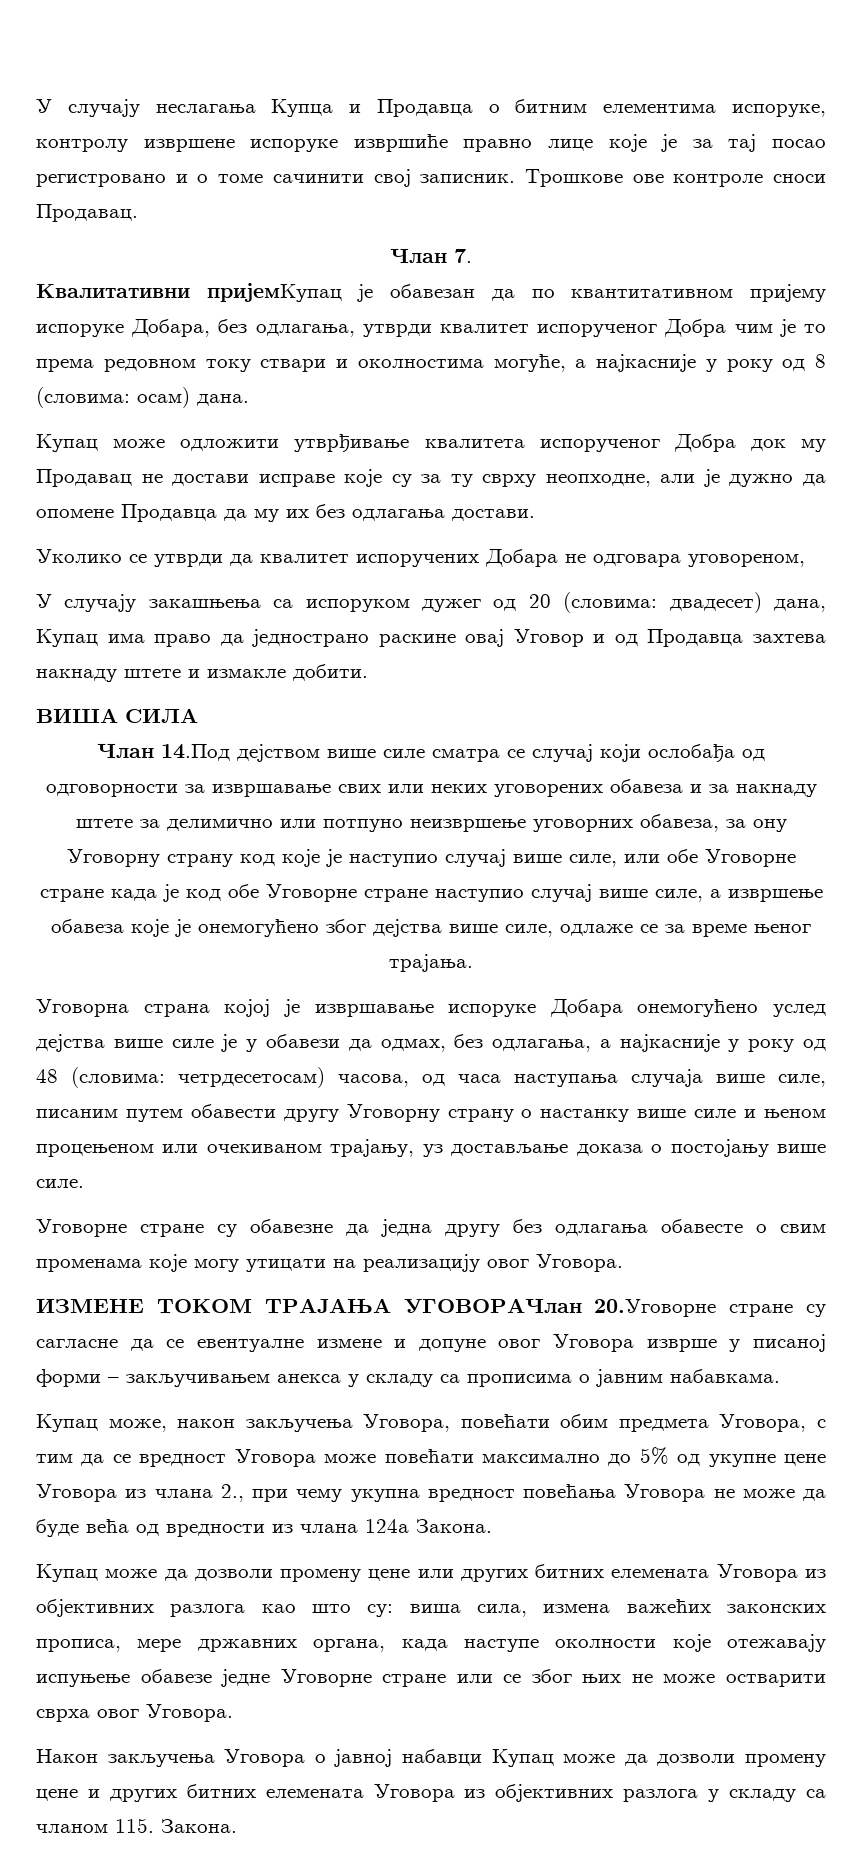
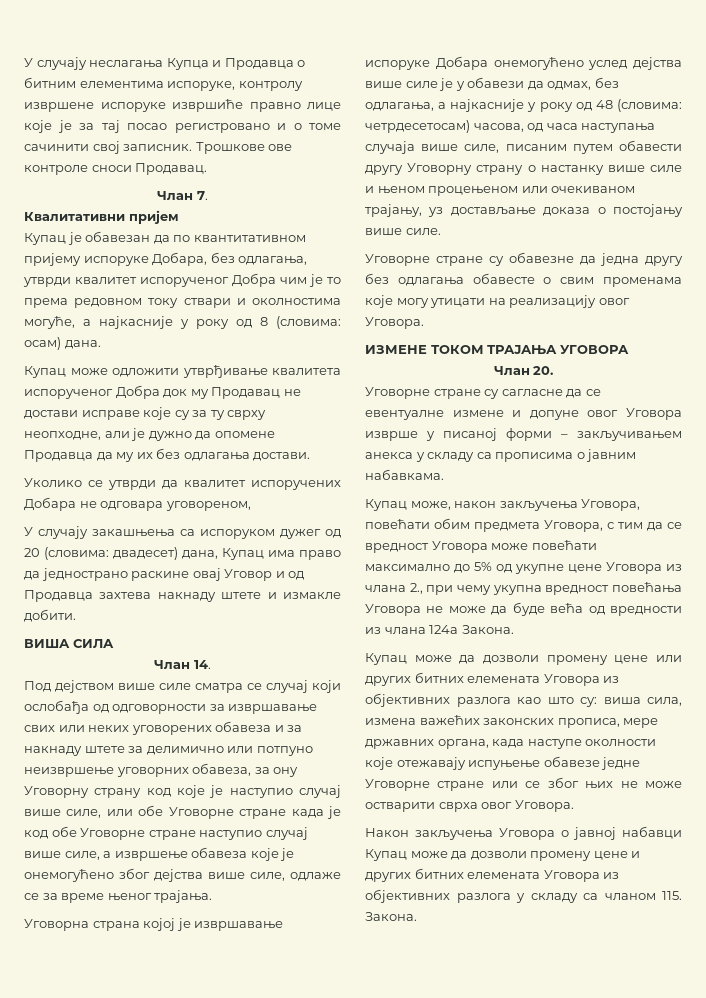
[206,283,342,302] пријемКупац -> [128,210,179,224] [24,233,66,245] пријем // Купац
[161,744,230,761] 14.Под -> [193,660,211,669] [24,681,51,692] 14. // Под
[403,1298,717,1317] УГОВОРАЧлан 20.Уговорне -> [559,345,629,354] [493,366,554,375] [365,387,430,399] УГОВОРА // Члан 20. // Уговорне

